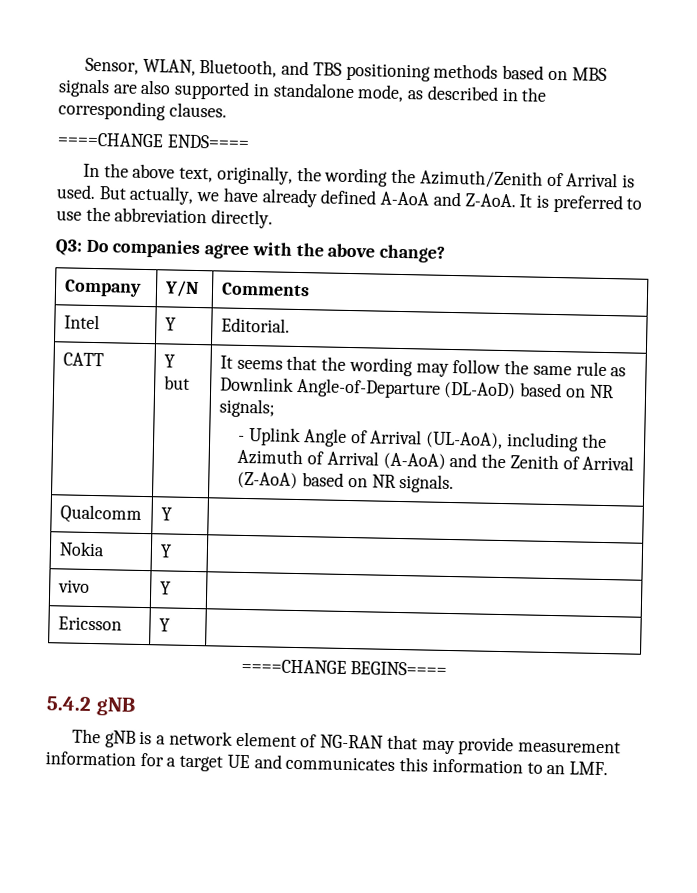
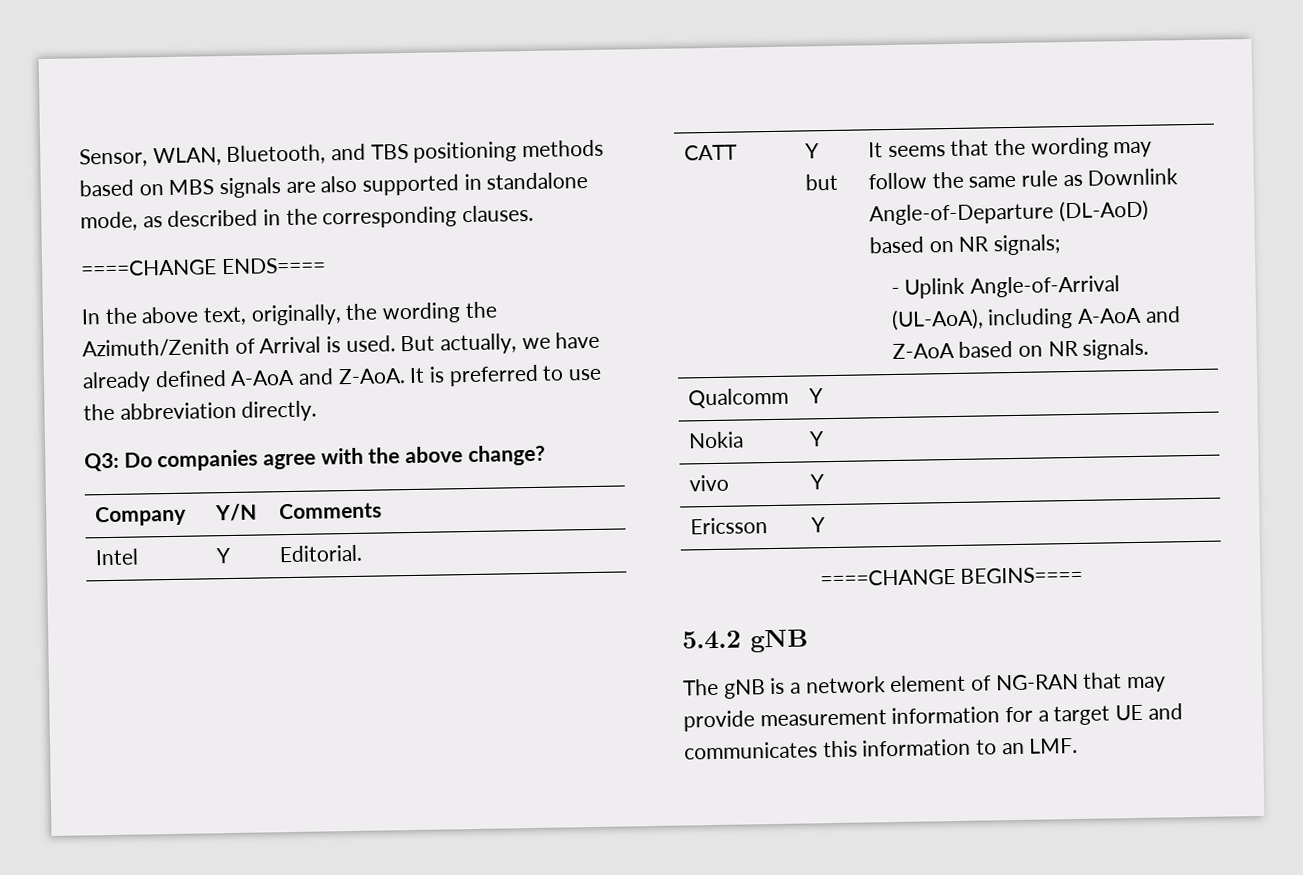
[302,428,607,452] [237,448,635,471] [237,471,299,490] Angle of Arrival (UL-AoA), including the Azimuth of Arrival (A-AoA) and the Zenith of Arrival (Z-AoA) -> [970,275,1121,298] [890,306,1181,332] [891,342,955,360] Angle-of-Arrival (UL-AoA), including A-AoA and Z-AoA

